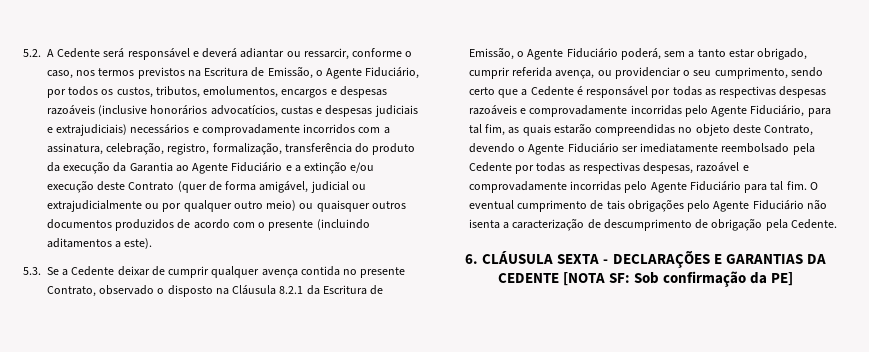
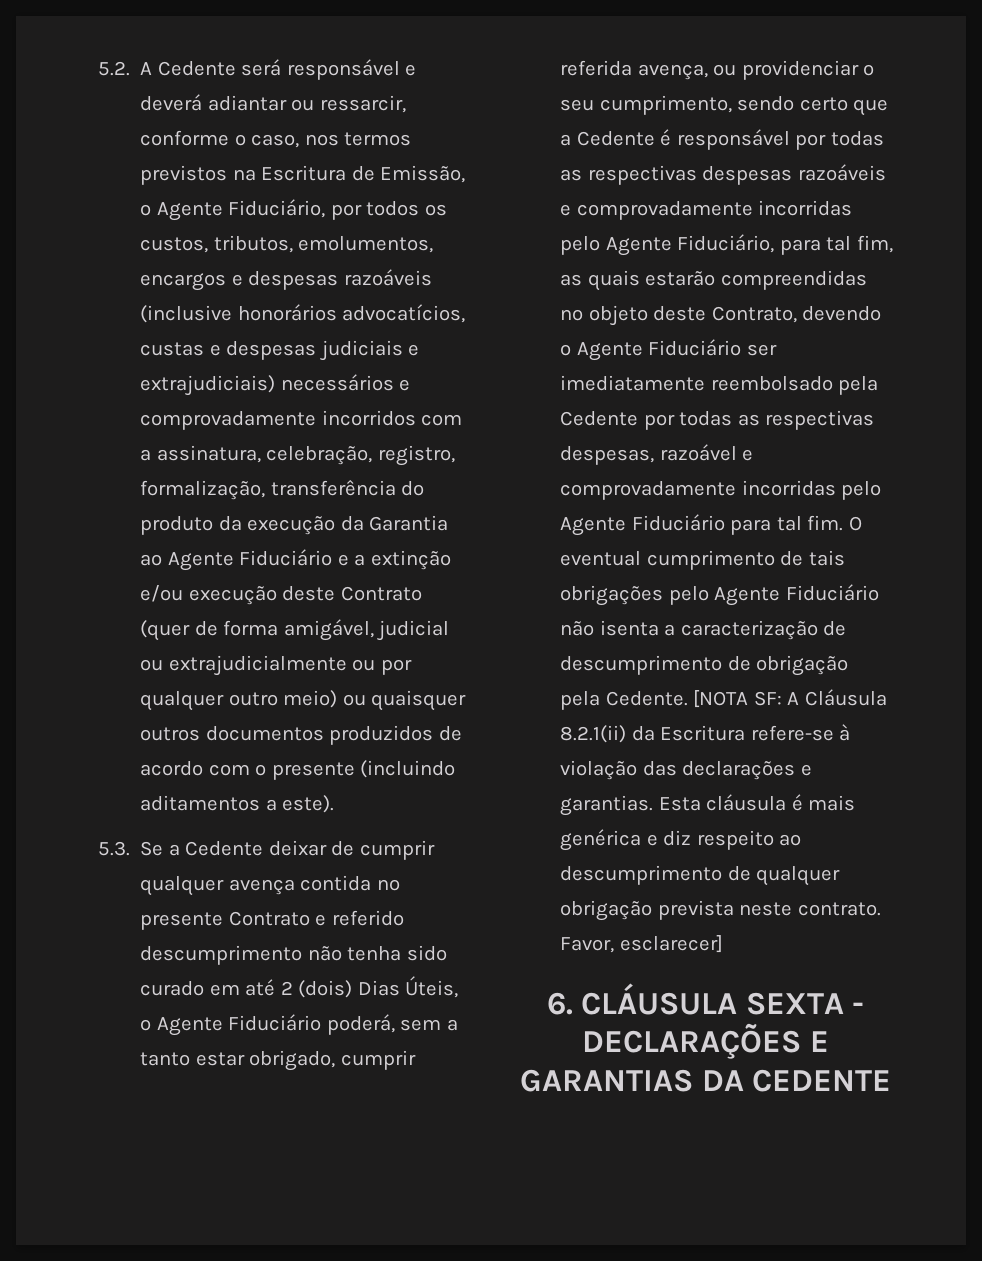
[47,285,384,297] [469,47,514,60] Contrato, observado o disposto na Cláusula 8.2.1 da Escritura de Emissão, -> [228,910,404,926] [140,945,447,965] [140,976,459,998] Contrato e referido descumprimento não tenha sido curado em até 2 (dois) Dias Úteis,
(837, 224) none -> [693,689,887,708] [560,724,851,743] [560,760,812,780] [560,794,856,816] [560,829,802,851] [560,865,841,886] [560,900,881,921] [560,935,723,953] [NOTA SF: A Cláusula 8.2.1(ii) da Escritura refere-se à violação das declarações e garantias. Esta cláusula é mais genérica e diz respeito ao descumprimento de qualquer obrigação prevista neste contrato. Favor, esclarecer]
[562,271,794,287] [NOTA SF: Sob confirmação da PE] -> (892, 1080) none

